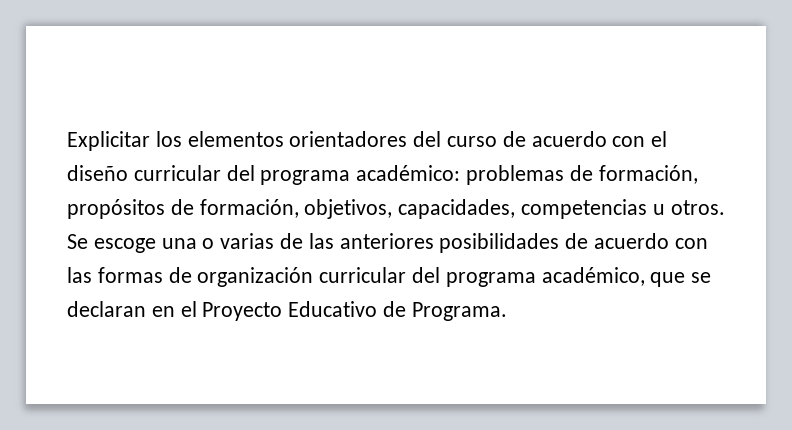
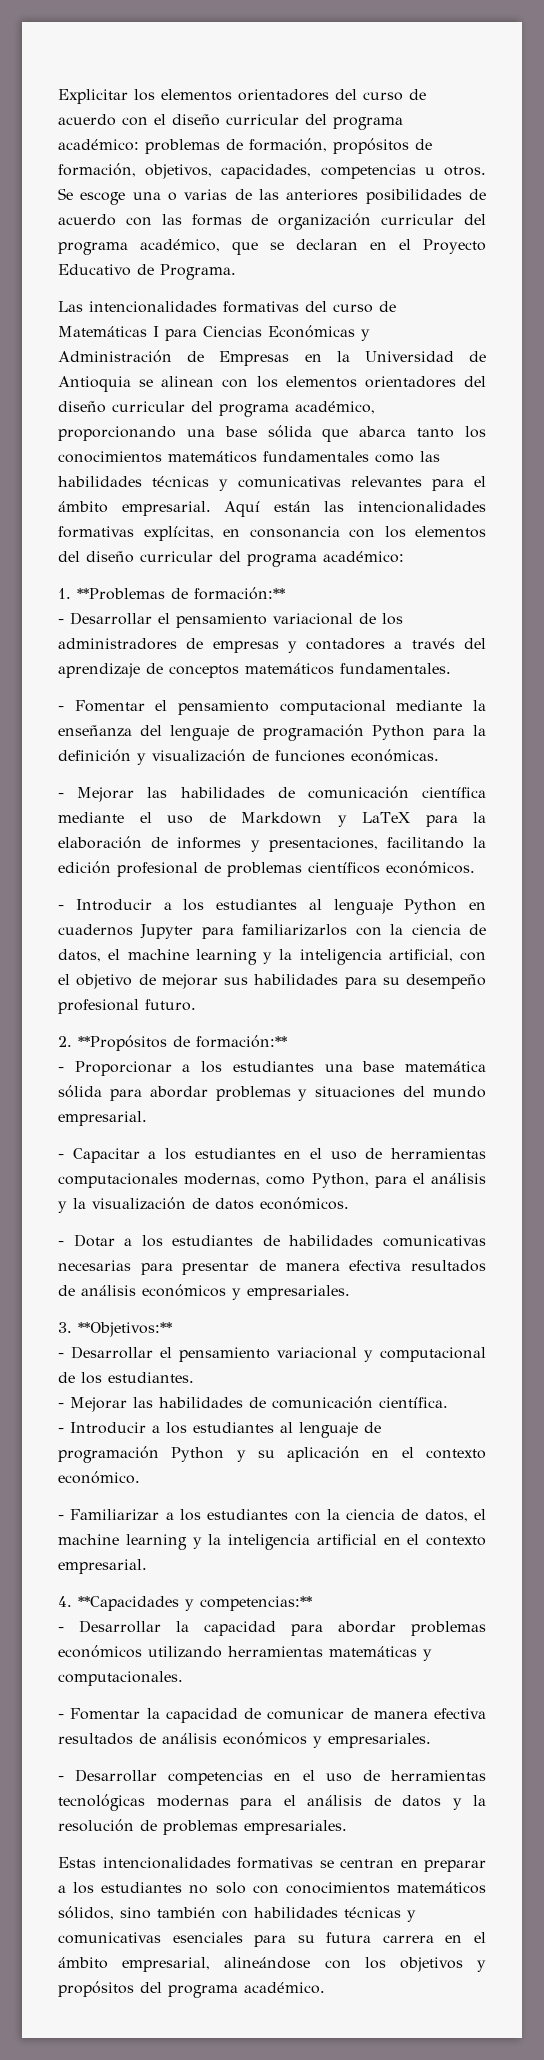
(507, 311) none -> [58,301,396,313] [58,325,370,341] [58,350,487,366] [58,376,486,392] [58,401,375,417] [58,425,486,442] [58,451,440,463] [58,476,486,491] [58,501,486,517] [58,526,486,541] [58,551,404,567] [58,587,285,600] [58,612,403,628] [58,638,486,653] [58,663,451,678] [58,700,486,715] [58,724,487,741] [58,749,439,765] [58,786,486,802] [58,812,486,827] [58,836,486,852] [58,861,475,877] [58,899,486,915] [58,924,487,939] [58,949,486,965] [58,974,486,989] [58,999,196,1014] [58,1035,287,1051] [58,1061,487,1076] [58,1085,486,1101] [58,1111,147,1126] [58,1148,487,1163] [58,1173,487,1188] [58,1197,349,1213] [58,1234,486,1247] [58,1260,486,1275] [58,1284,350,1300] [58,1322,172,1337] [58,1346,486,1362] [58,1372,194,1384] [58,1396,448,1412] [58,1422,381,1438] [58,1446,486,1463] [58,1471,140,1484] [58,1509,487,1522] [58,1534,486,1550] [58,1559,147,1574] [58,1596,312,1611] [58,1620,486,1636] [58,1645,432,1661] [58,1671,183,1686] [58,1708,486,1723] [58,1732,431,1748] [58,1769,487,1785] [58,1794,486,1811] [58,1819,347,1835] [58,1857,486,1872] [58,1882,486,1894] [58,1906,416,1922] [58,1932,486,1947] [58,1957,487,1972] [58,1981,325,1998] // Las intencionalidades formativas del curso de Matemáticas I para Ciencias Económicas y Administración de Empresas en la Universidad de Antioquia se alinean con los elementos orientadores del diseño curricular del programa académico, proporcionando una base sólida que abarca tanto los conocimientos matemáticos fundamentales como las habilidades técnicas y comunicativas relevantes para el ámbito empresarial. Aquí están las intencionalidades formativas explícitas, en consonancia con los elementos del diseño curricular del programa académico: // 1. **Problemas de formación:** // - Desarrollar el pensamiento variacional de los administradores de empresas y contadores a través del aprendizaje de conceptos matemáticos fundamentales. // - Fomentar el pensamiento computacional mediante la enseñanza del lenguaje de programación Python para la definición y visualización de funciones económicas. // - Mejorar las habilidades de comunicación científica mediante el uso de Markdown y LaTeX para la elaboración de informes y presentaciones, facilitando la edición profesional de problemas científicos económicos. // - Introducir a los estudiantes al lenguaje Python en cuadernos Jupyter para familiarizarlos con la ciencia de datos, el machine learning y la inteligencia artificial, con el objetivo de mejorar sus habilidades para su desempeño profesional futuro. // 2. **Propósitos de formación:** // - Proporcionar a los estudiantes una base matemática sólida para abordar problemas y situaciones del mundo empresarial. // - Capacitar a los estudiantes en el uso de herramientas computacionales modernas, como Python, para el análisis y la visualización de datos económicos. // - Dotar a los estudiantes de habilidades comunicativas necesarias para presentar de manera efectiva resultados de análisis económicos y empresariales. // 3. **Objetivos:** // - Desarrollar el pensamiento variacional y computacional de los estudiantes. // - Mejorar las habilidades de comunicación científica. // - Introducir a los estudiantes al lenguaje de programación Python y su aplicación en el contexto económico. // - Familiarizar a los estudiantes con la ciencia de datos, el machine learning y la inteligencia artificial en el contexto empresarial. // 4. **Capacidades y competencias:** // - Desarrollar la capacidad para abordar problemas económicos utilizando herramientas matemáticas y computacionales. // - Fomentar la capacidad de comunicar de manera efectiva resultados de análisis económicos y empresariales. // - Desarrollar competencias en el uso de herramientas tecnológicas modernas para el análisis de datos y la resolución de problemas empresariales. // Estas intencionalidades formativas se centran en preparar a los estudiantes no solo con conocimientos matemáticos sólidos, sino también con habilidades técnicas y comunicativas esenciales para su futura carrera en el ámbito empresarial, alineándose con los objetivos y propósitos del programa académico.

